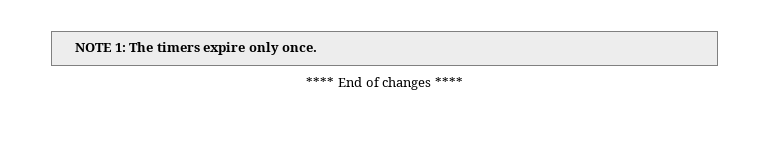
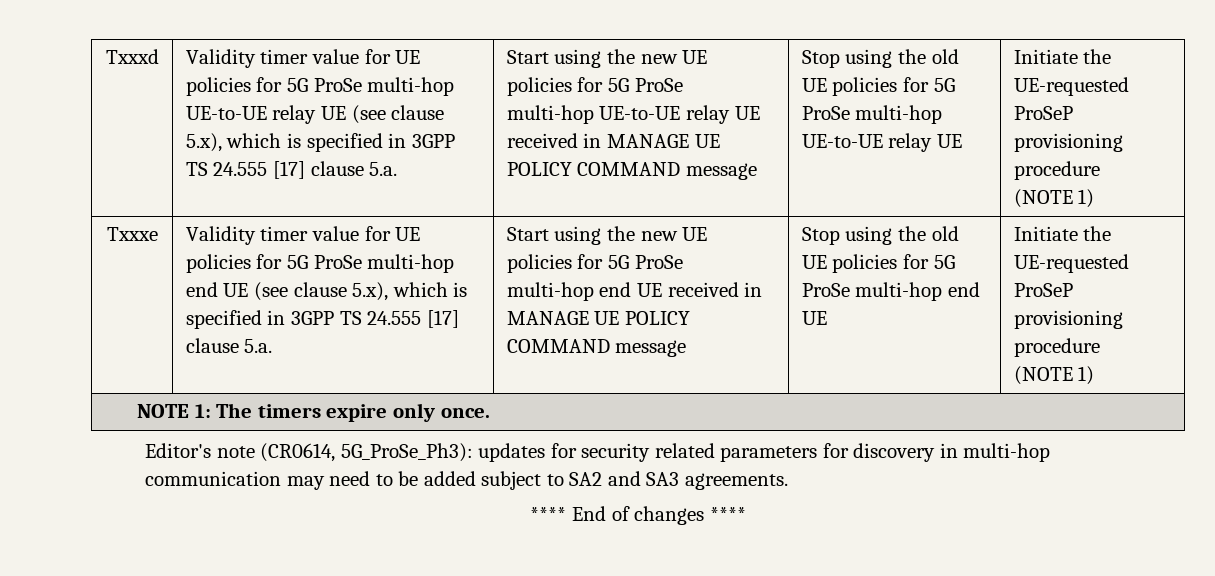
(75, 47) none -> [105,49,159,64] [185,49,421,68] [185,77,455,96] [185,105,445,124] [185,133,455,152] [185,161,398,179] [506,49,708,68] [506,77,683,96] [506,105,760,124] [506,133,720,148] [506,162,758,180] [801,49,959,68] [801,77,955,96] [801,105,943,124] [801,133,963,152] [1013,49,1112,64] [1013,77,1129,96] [1013,106,1073,120] [1013,133,1123,152] [1013,161,1100,180] [1013,189,1095,208] [106,227,158,241] [185,226,421,245] [185,254,455,273] [185,282,468,301] [185,310,459,329] [185,338,273,353] [506,226,708,245] [506,254,683,273] [506,282,763,301] [506,311,691,325] [506,339,687,357] [801,226,959,245] [801,254,955,273] [801,282,981,301] [801,311,827,325] [1013,226,1112,241] [1013,254,1129,273] [1013,283,1073,297] [1013,310,1123,329] [1013,338,1100,357] [1013,366,1095,385] Txxxd | Validity timer value for UE policies for 5G ProSe multi-hop UE-to-UE relay UE (see clause 5.x), which is specified in 3GPP TS 24.555 [17] clause 5.a. | Start using the new UE policies for 5G ProSe multi-hop UE-to-UE relay UE received in MANAGE UE POLICY COMMAND message | Stop using the old UE policies for 5G ProSe multi-hop UE-to-UE relay UE | Initiate the UE-requested ProSeP provisioning procedure // (NOTE 1) // Txxxe | Validity timer value for UE policies for 5G ProSe multi-hop end UE (see clause 5.x), which is specified in 3GPP TS 24.555 [17] clause 5.a. | Start using the new UE policies for 5G ProSe multi-hop end UE received in MANAGE UE POLICY COMMAND message | Stop using the old UE policies for 5G ProSe multi-hop end UE | Initiate the UE-requested ProSeP provisioning procedure // (NOTE 1) //
(318, 48) none -> [144,443,1051,462] [144,471,788,490] // Editor's note (CR0614, 5G_ProSe_Ph3): updates for security related parameters for discovery in multi-hop communication may need to be added subject to SA2 and SA3 agreements.

